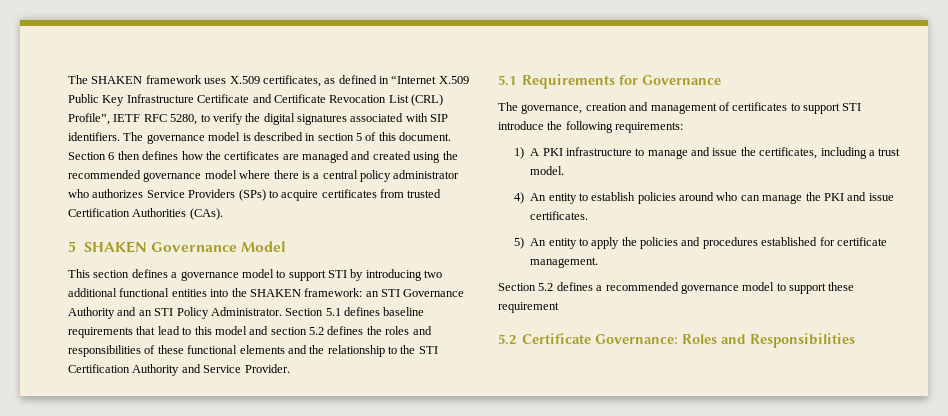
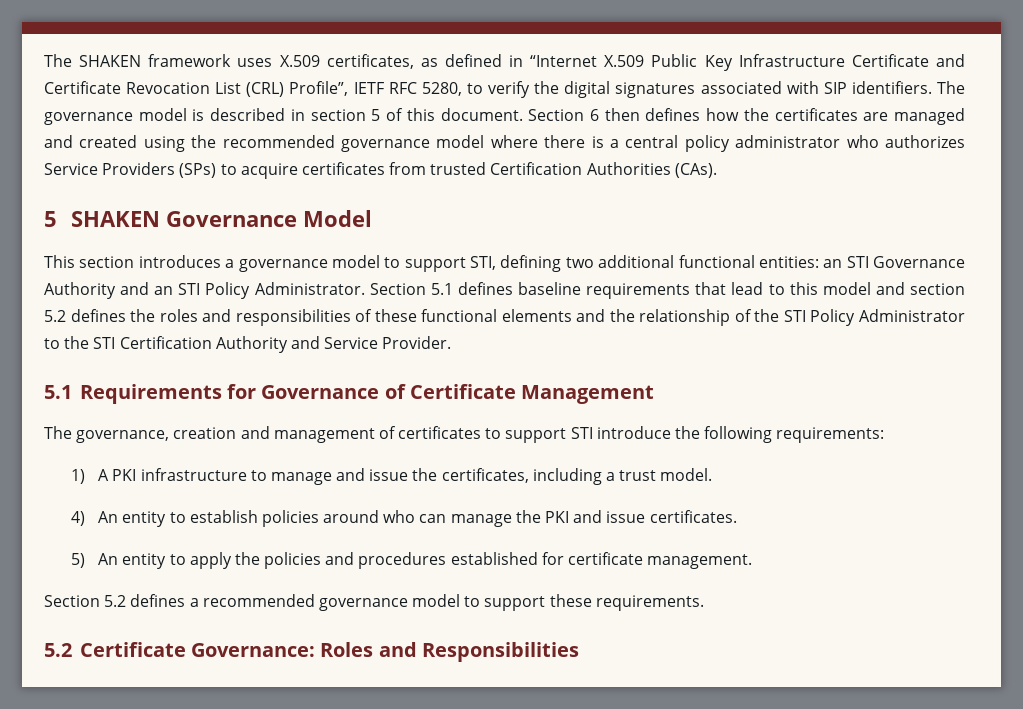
[131,269,168,278] defines -> [138,255,221,268] introduces
[328,269,443,281] [68,288,363,297] STI by introducing two additional functional entities into the SHAKEN framework: -> [470,255,819,272] STI, defining two additional functional entities:
(385, 351) none -> [734,309,965,326] of the STI Policy Administrator
(722, 80) none -> [384,384,655,404] of Certificate Management
[498,302,559,313] requirement -> [595,595,704,611] requirements.

